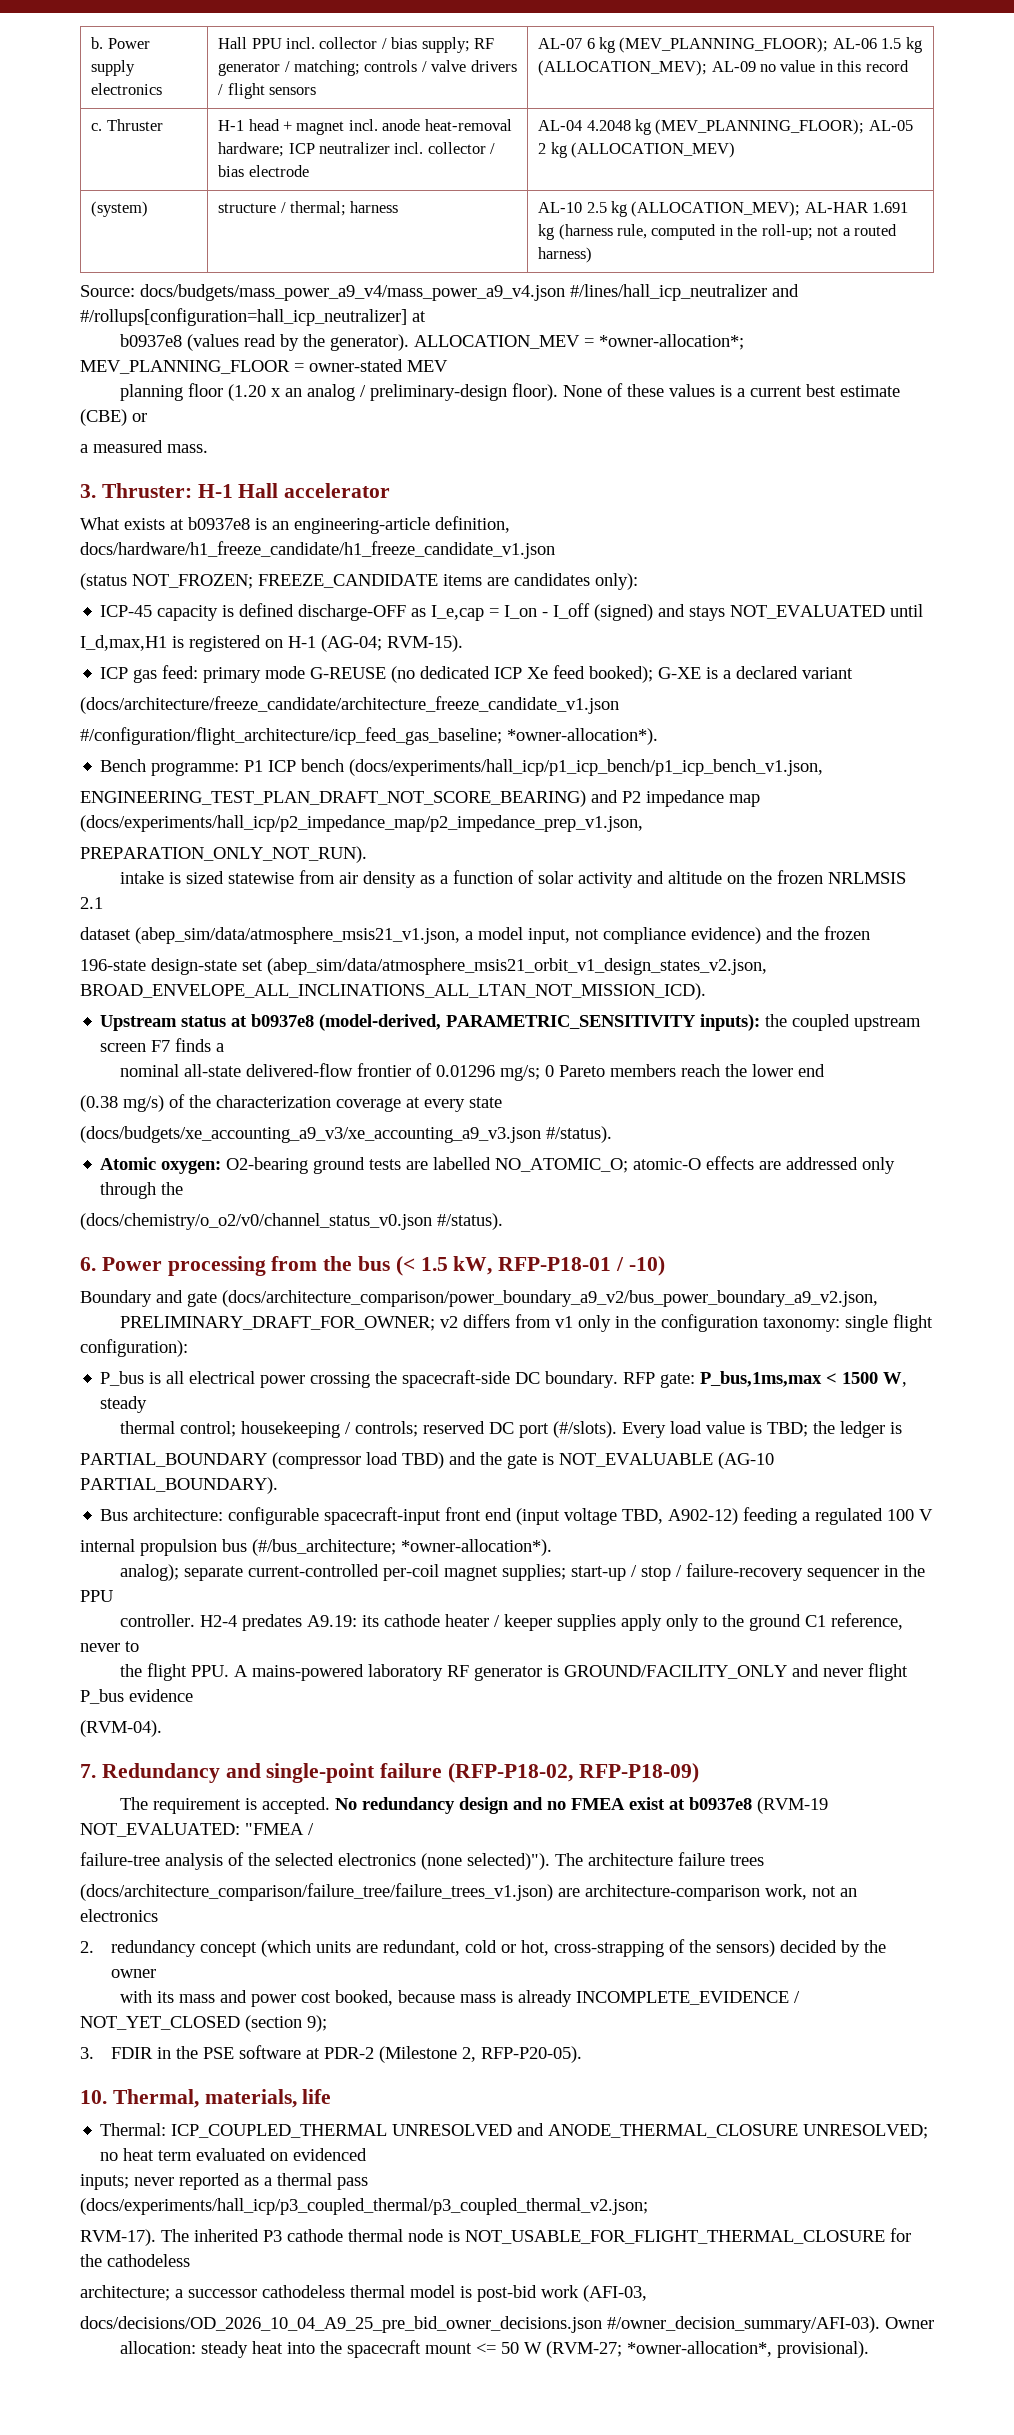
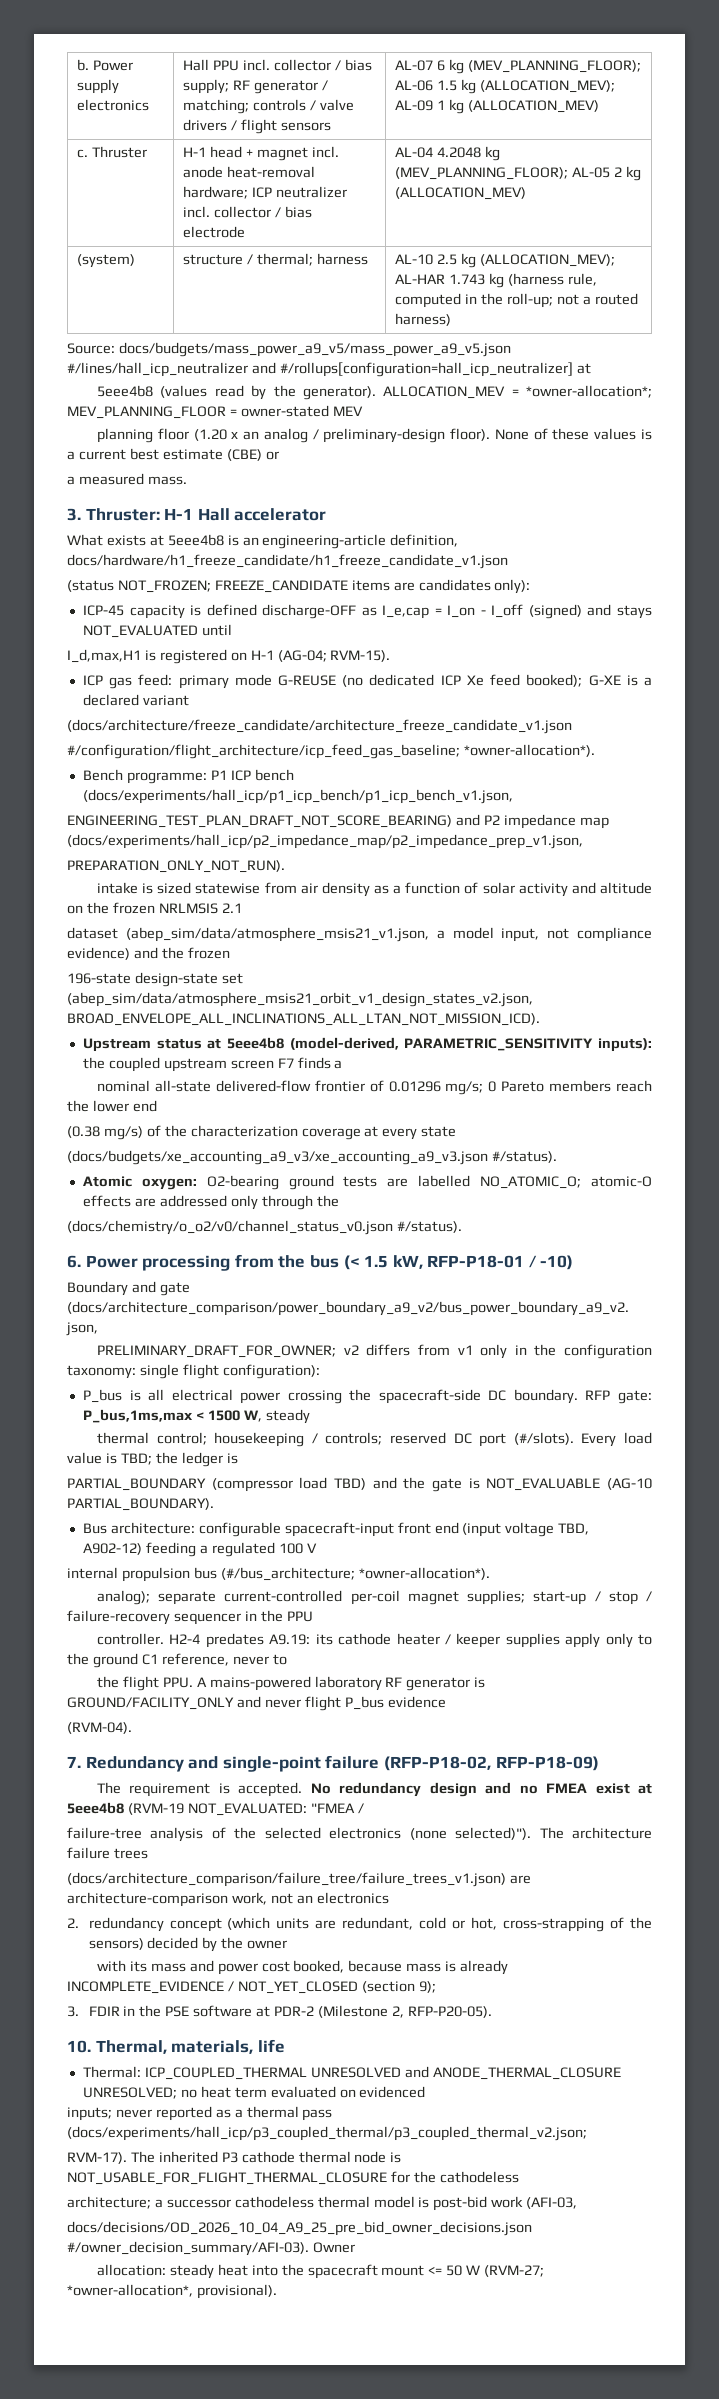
[760,60,909,72] no value in this record -> [436,99,599,114] 1 kg (ALLOCATION_MEV)
[872,202,909,213] 1.691 -> [448,274,485,285] 1.743
[140,284,565,301] docs/budgets/mass_power_a9_v4/mass_power_a9_v4.json -> [118,342,511,357] docs/budgets/mass_power_a9_v5/mass_power_a9_v5.json
[120,334,183,347] b0937e8 -> [96,385,153,397] 5eee4b8
[188,517,250,530] b0937e8 -> [167,534,224,546] 5eee4b8
[251,1014,315,1027] b0937e8 -> [226,1037,284,1049] 5eee4b8
[689,1797,753,1810] b0937e8 -> [67,1802,124,1814] 5eee4b8

